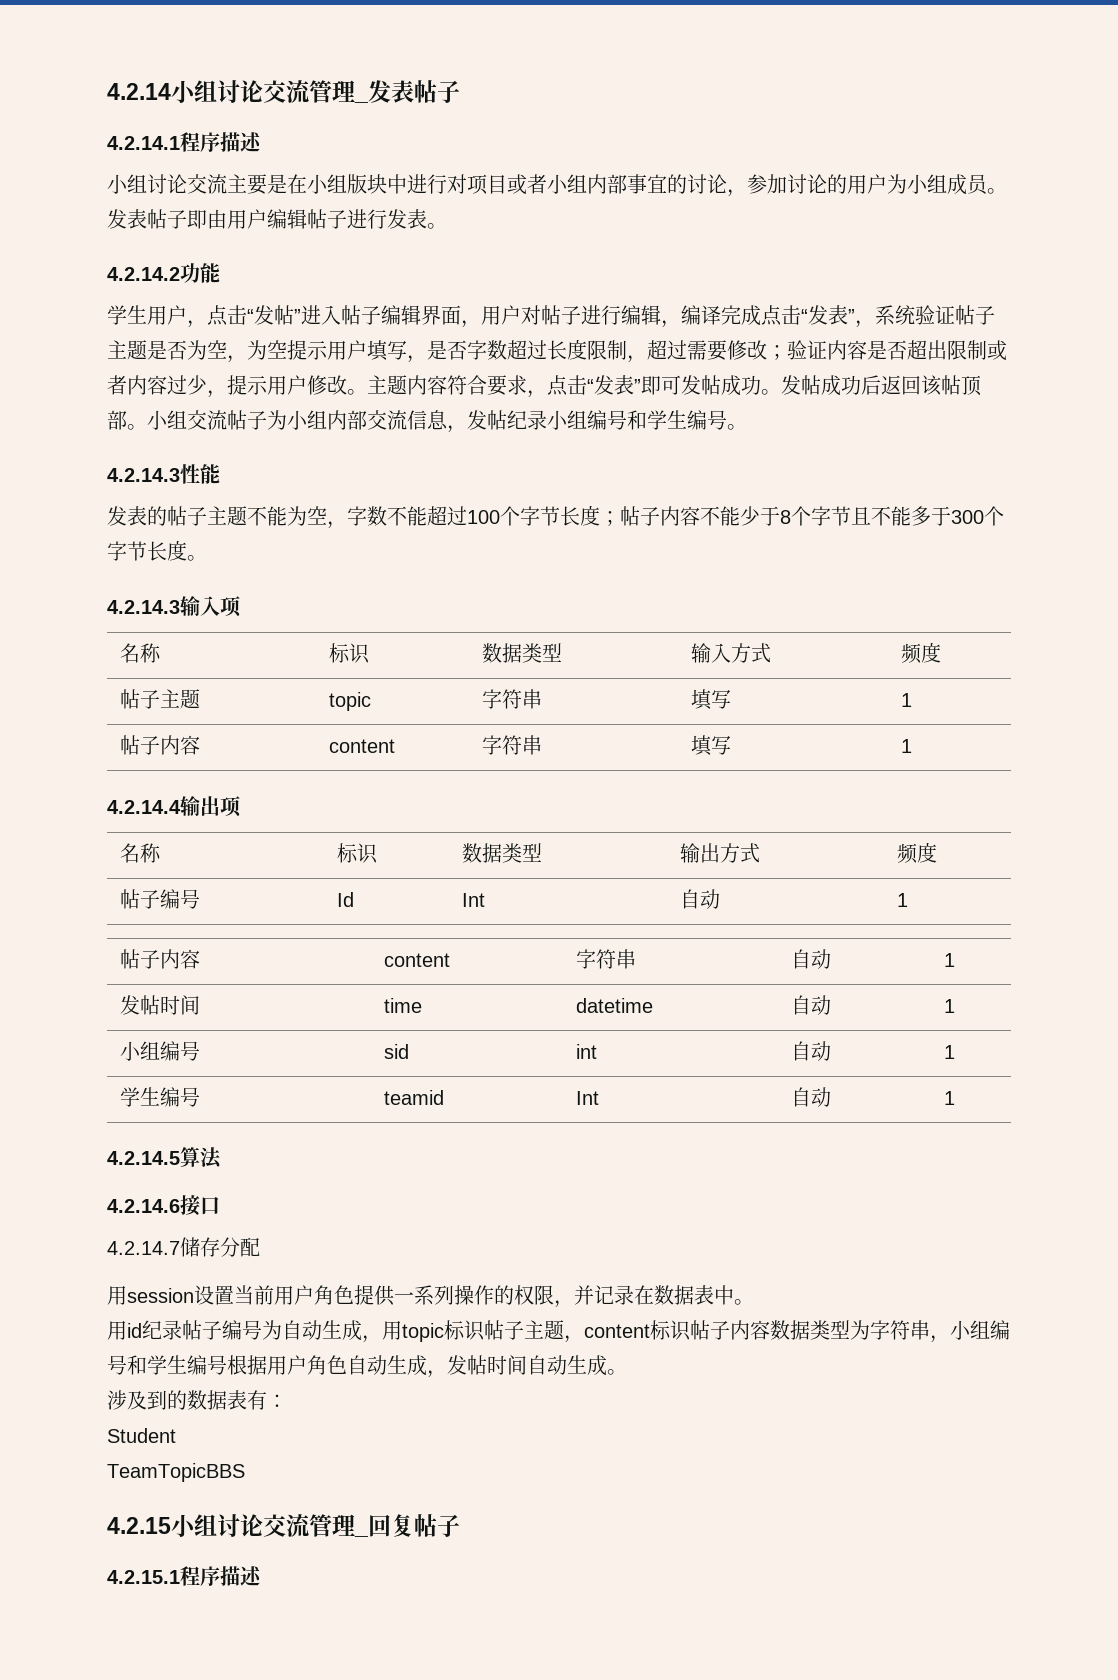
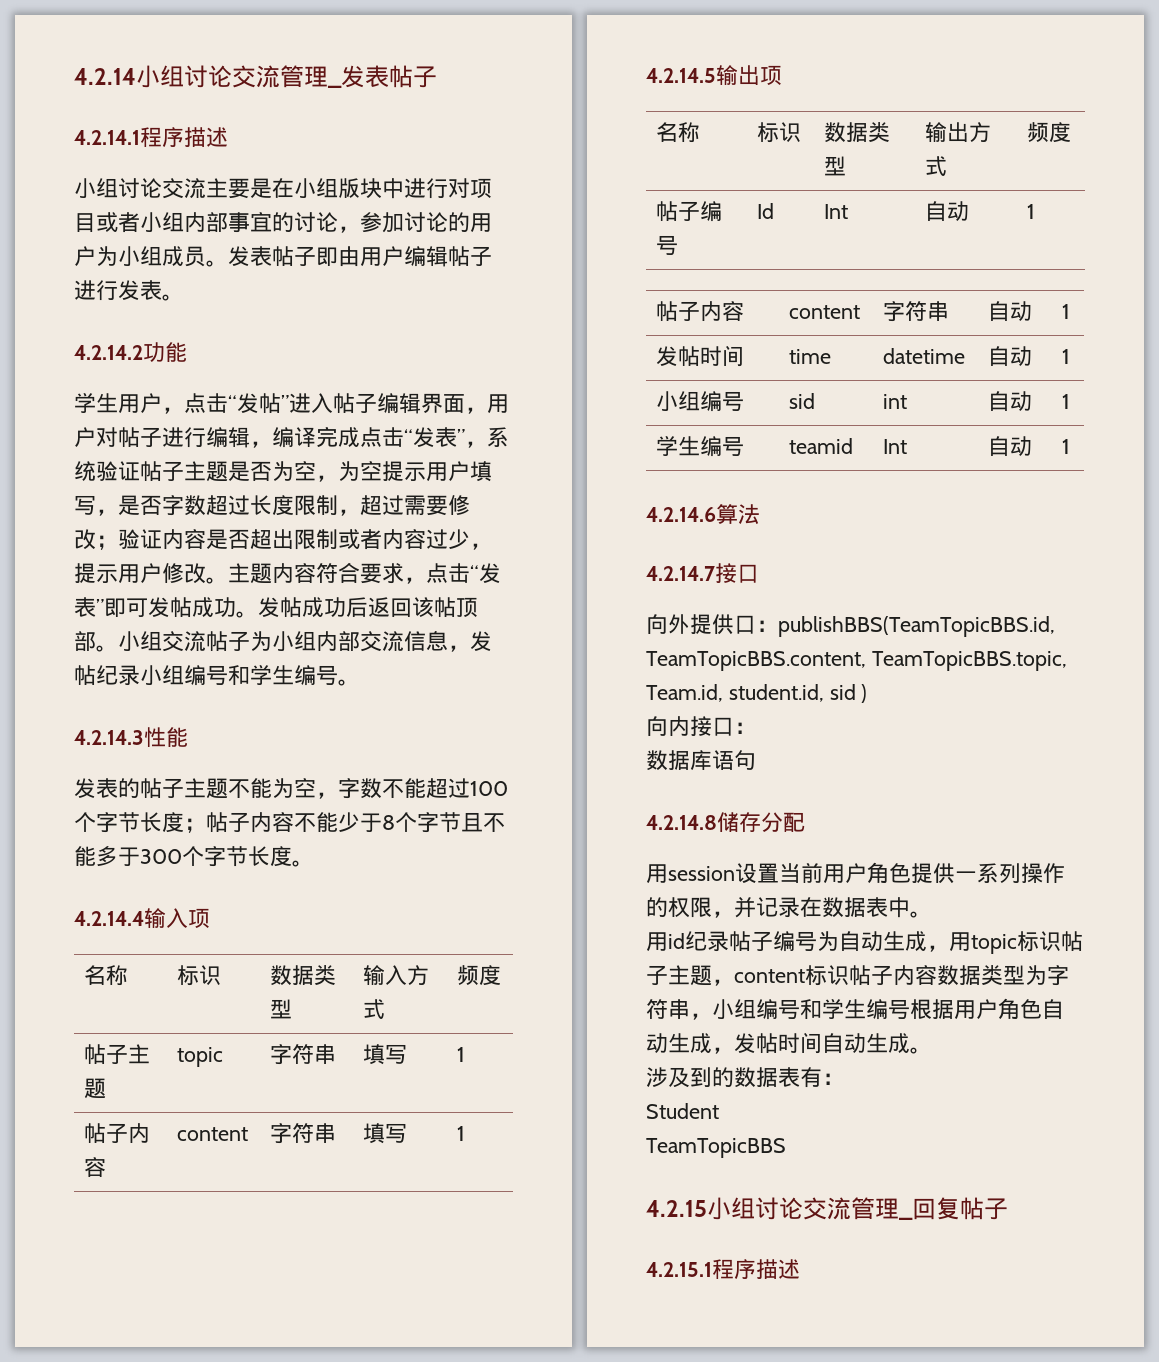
[107,600,180,614] 4.2.14.3 -> [74,911,144,926] 4.2.14.4
[107,800,181,814] 4.2.14.4 -> [646,68,716,83] 4.2.14.5
[107,1151,180,1165] 4.2.14.5 -> [646,507,716,522] 4.2.14.6
[107,1199,180,1213] 4.2.14.6 -> [646,566,715,581] 4.2.14.7
[107,1241,180,1255] 4.2.14.7 -> [646,614,1055,637] [646,651,1067,671] [646,684,868,703] [646,716,756,736] [646,750,756,771] [646,815,717,830] 向外提供口：publishBBS(TeamTopicBBS.id, TeamTopicBBS.content, TeamTopicBBS.topic, Team.id, student.id, sid ) // 向内接口： // 数据库语句 // 4.2.14.8

